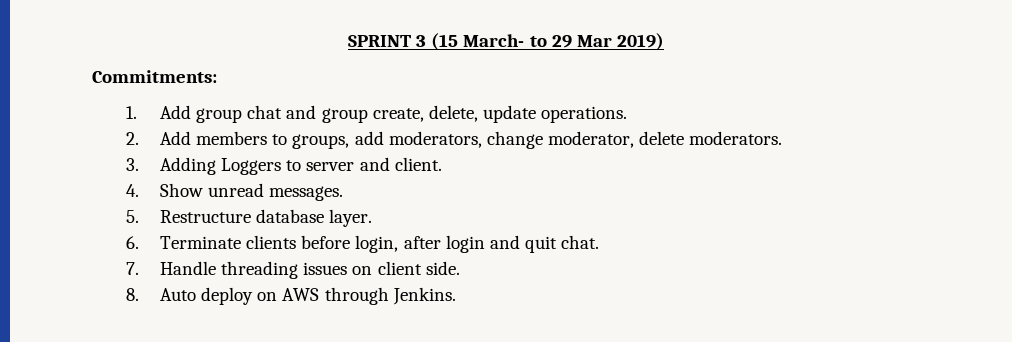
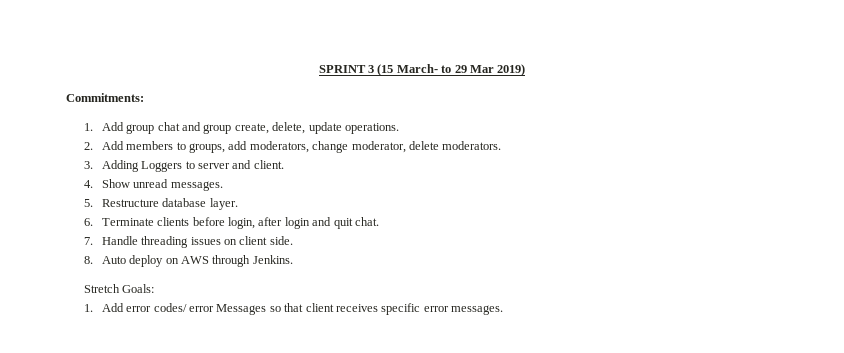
(456, 296) none -> [83,284,155,293] [83,303,504,315] // Stretch Goals: // 1. Add error codes/ error Messages so that client receives specific error messages.

